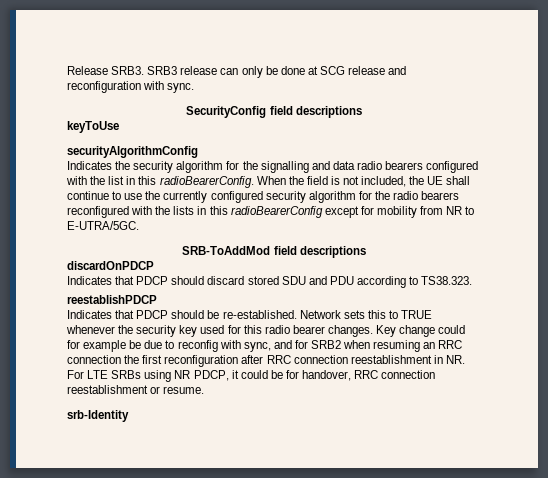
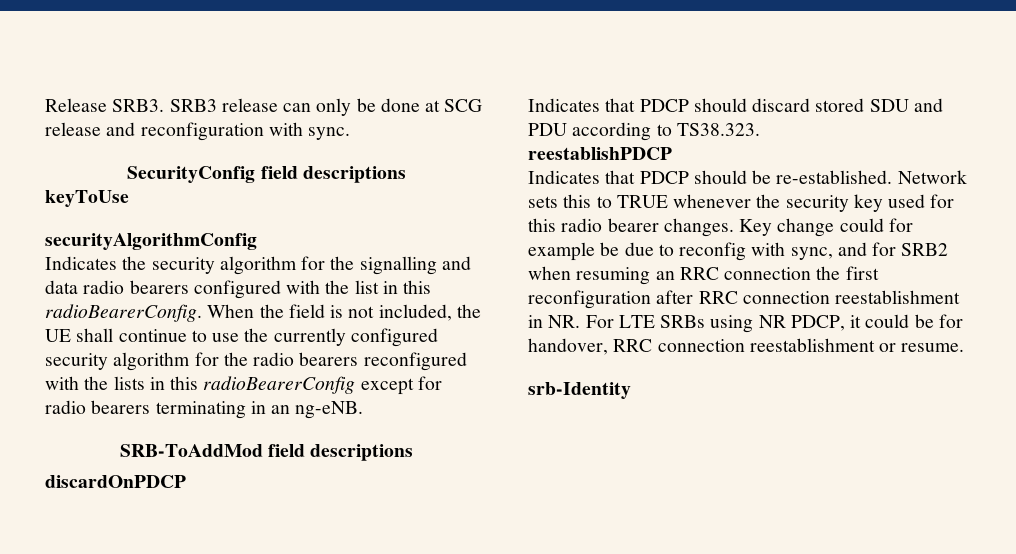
[376,206,475,218] [67,221,139,230] mobility from NR to E-UTRA/5GC. -> [45,400,364,419] radio bearers terminating in an ng-eNB.

